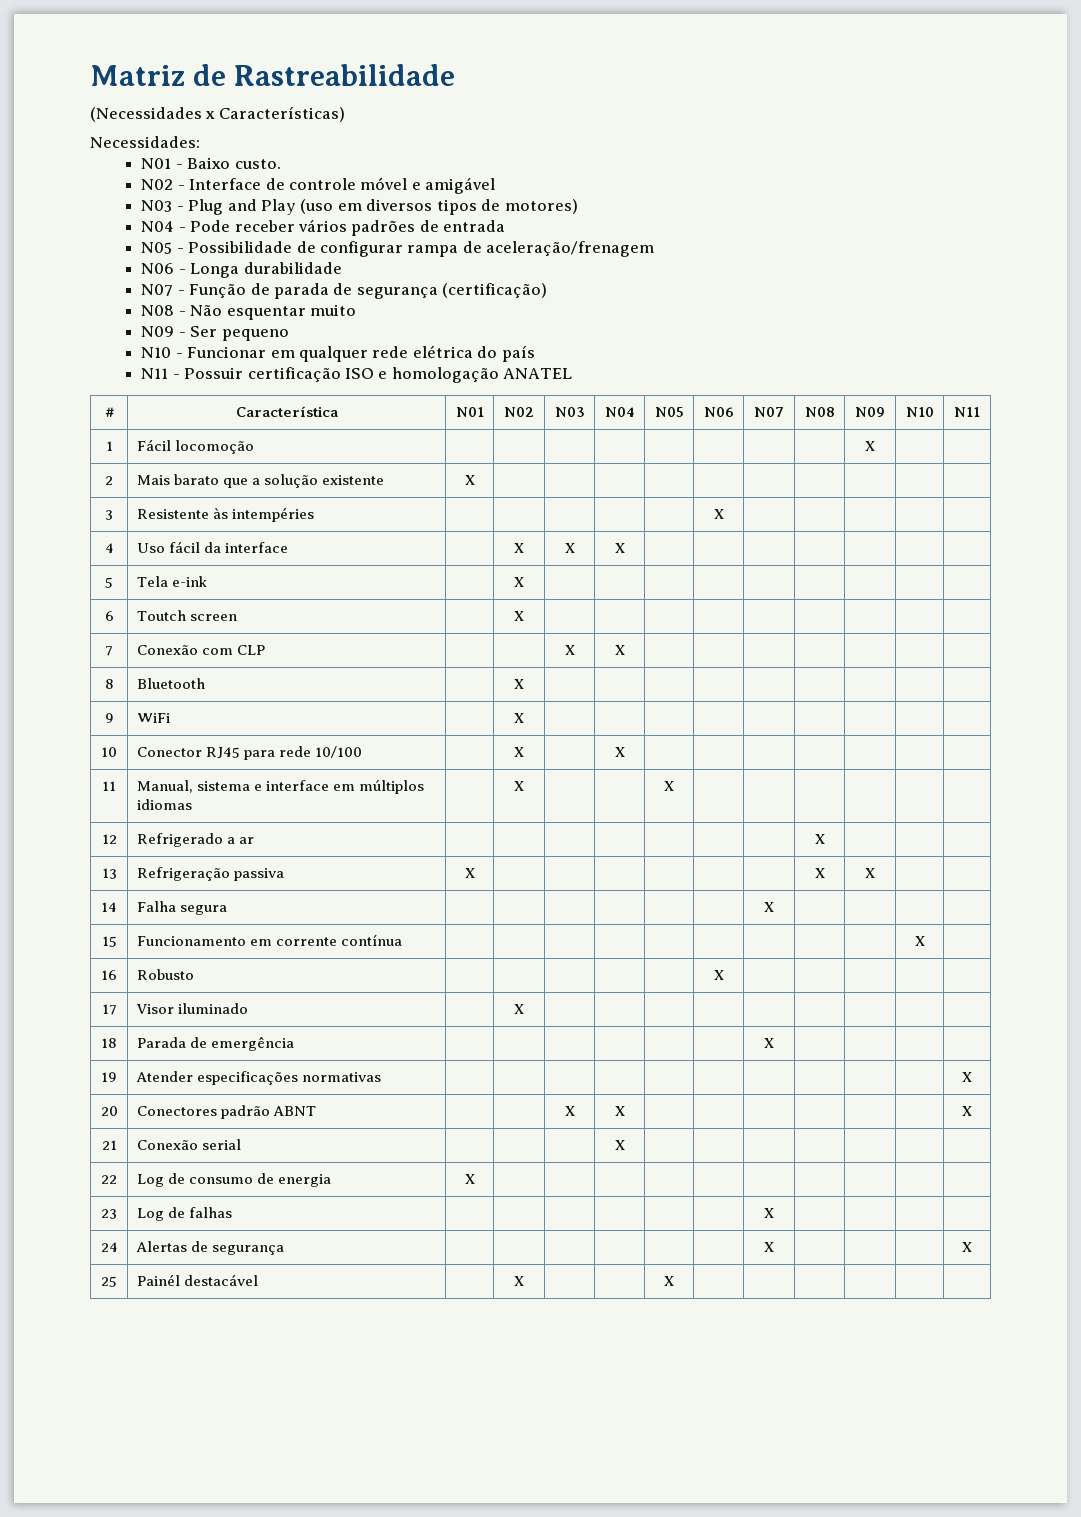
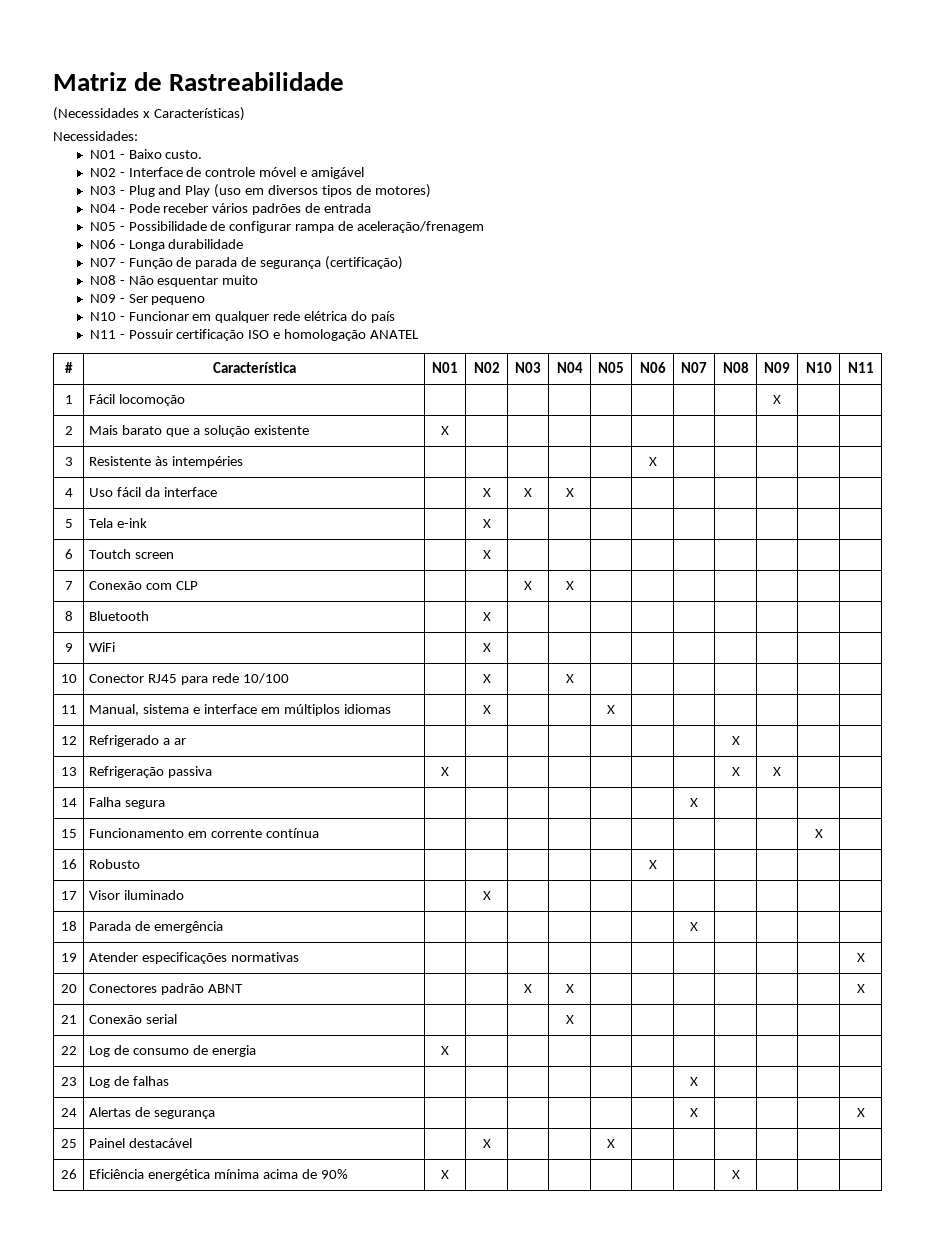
[136,1274,180,1286] Painél -> [89,1138,126,1148] Painel
(674, 1281) none -> [60,1169,77,1179] [89,1169,348,1181] [441,1170,449,1179] [731,1170,740,1179] // 26 | Eficiência energética mínima acima de 90% | X | | | | | | | X | | |

